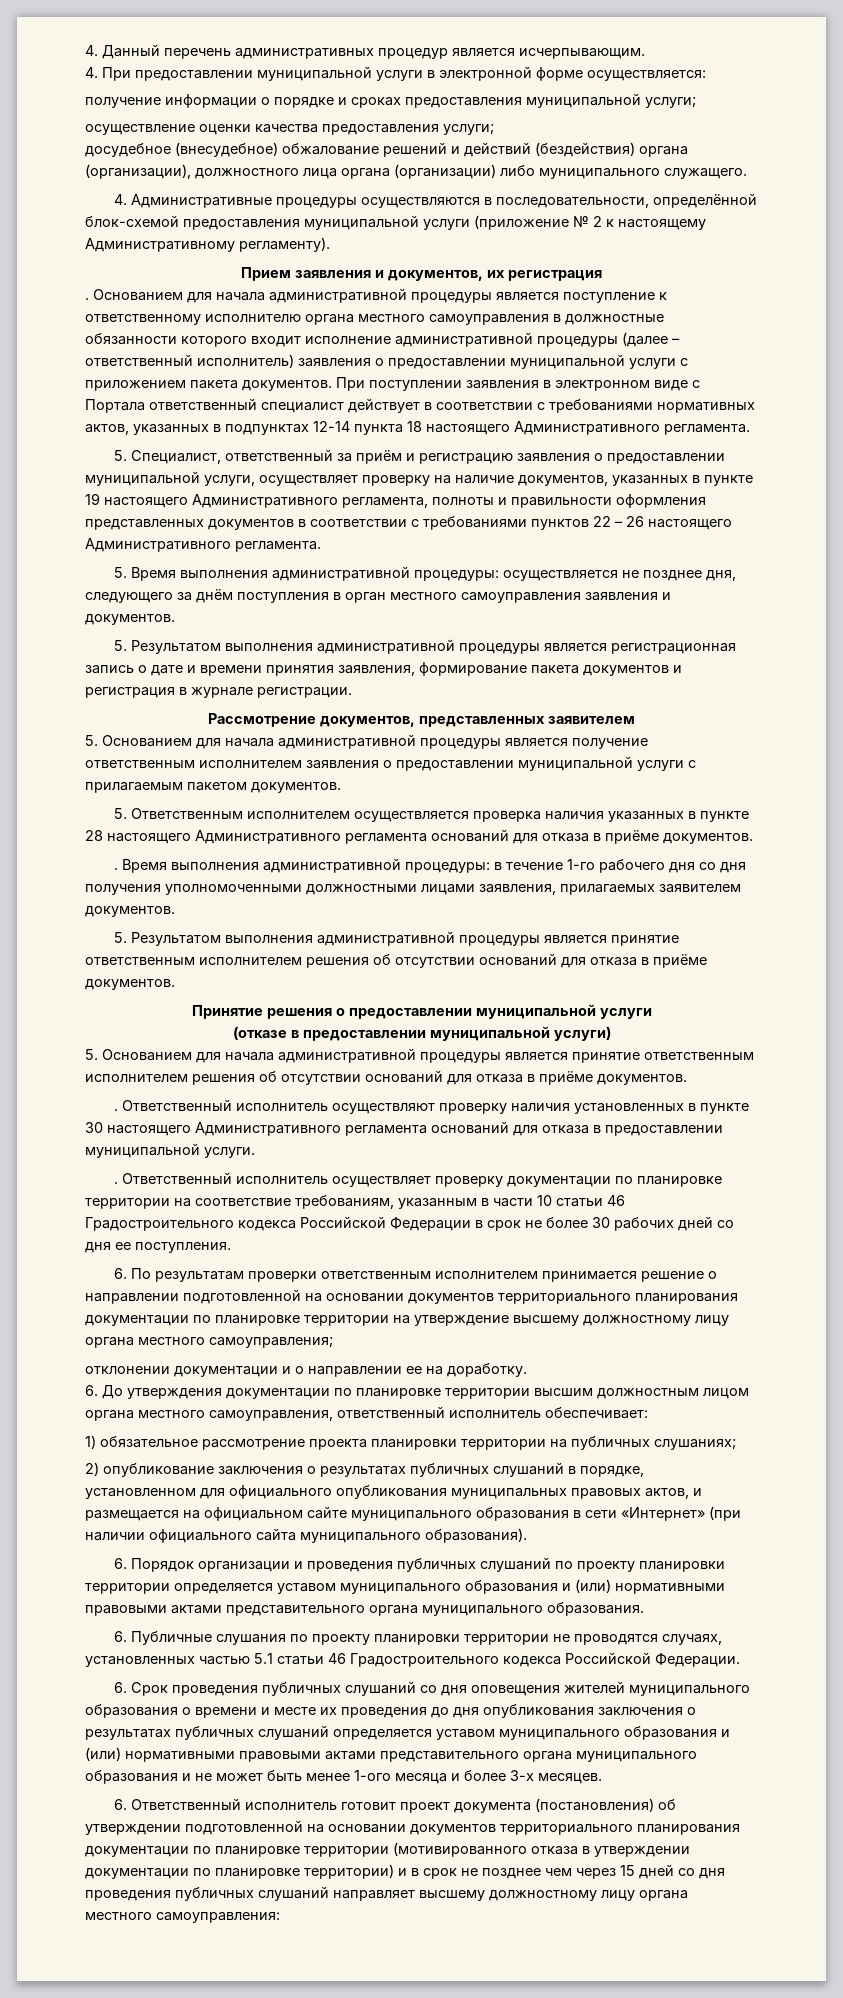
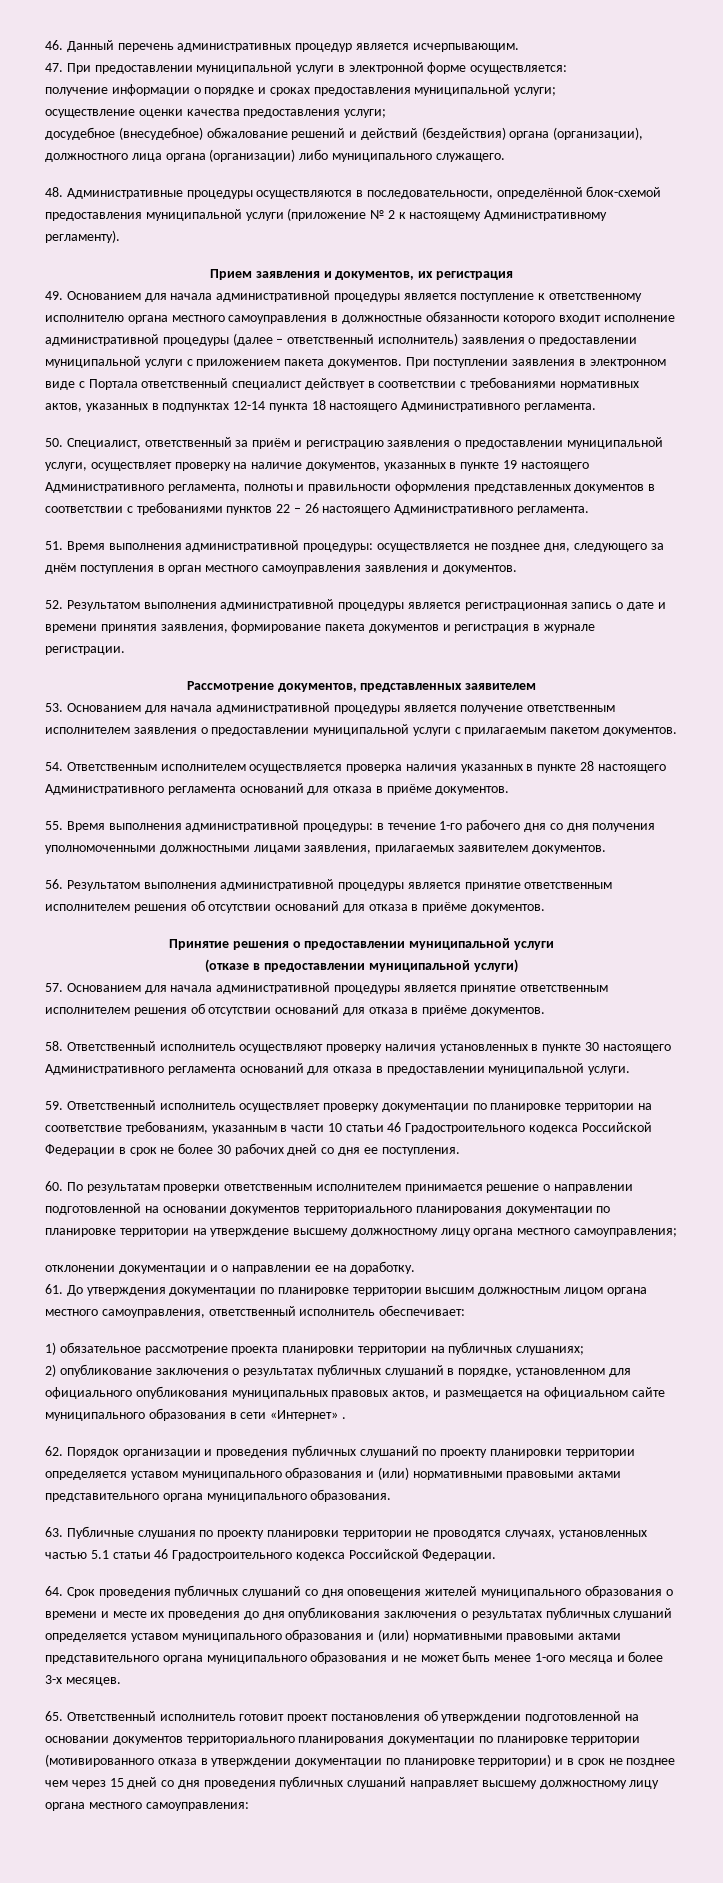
[85,45,98,56] 4. -> [45,40,63,50] 46.
[85,67,98,78] 4. -> [45,63,63,72] 47.
[113,194,127,205] 4. -> [45,187,63,197] 48.
[85,298,89,300] . -> [45,291,63,300] 49.
[113,450,127,461] 5. -> [45,438,63,447] 50.
[113,567,127,578] 5. -> [45,541,63,550] 51.
[113,640,127,651] 5. -> [45,600,63,609] 52.
[85,735,98,746] 5. -> [45,703,63,712] 53.
[113,808,127,819] 5. -> [45,762,63,771] 54.
[113,868,118,870] . -> [45,821,63,830] 55.
[113,932,127,943] 5. -> [45,879,63,889] 56.
[85,1049,98,1060] 5. -> [45,983,63,992] 57.
[113,1109,118,1111] . -> [45,1041,63,1051] 58.
[113,1182,118,1184] . -> [45,1101,63,1110] 59.
[113,1268,127,1279] 6. -> [45,1181,63,1191] 60.
[85,1385,98,1396] 6. -> [45,1284,63,1294] 61.
[709,1506,741,1521] [85,1528,527,1543] [113,1558,127,1569] (при наличии официального сайта муниципального образования). // 6. -> [341,1417,346,1419] [45,1446,63,1456] . // 62.
[113,1631,127,1642] 6. -> [45,1527,63,1537] 63.
[113,1682,127,1693] 6. -> [45,1586,63,1596] 64.
[113,1799,127,1810] 6. -> [45,1711,63,1721] 65.
[453,1798,654,1813] документа (постановления) -> [330,1714,420,1721] постановления

